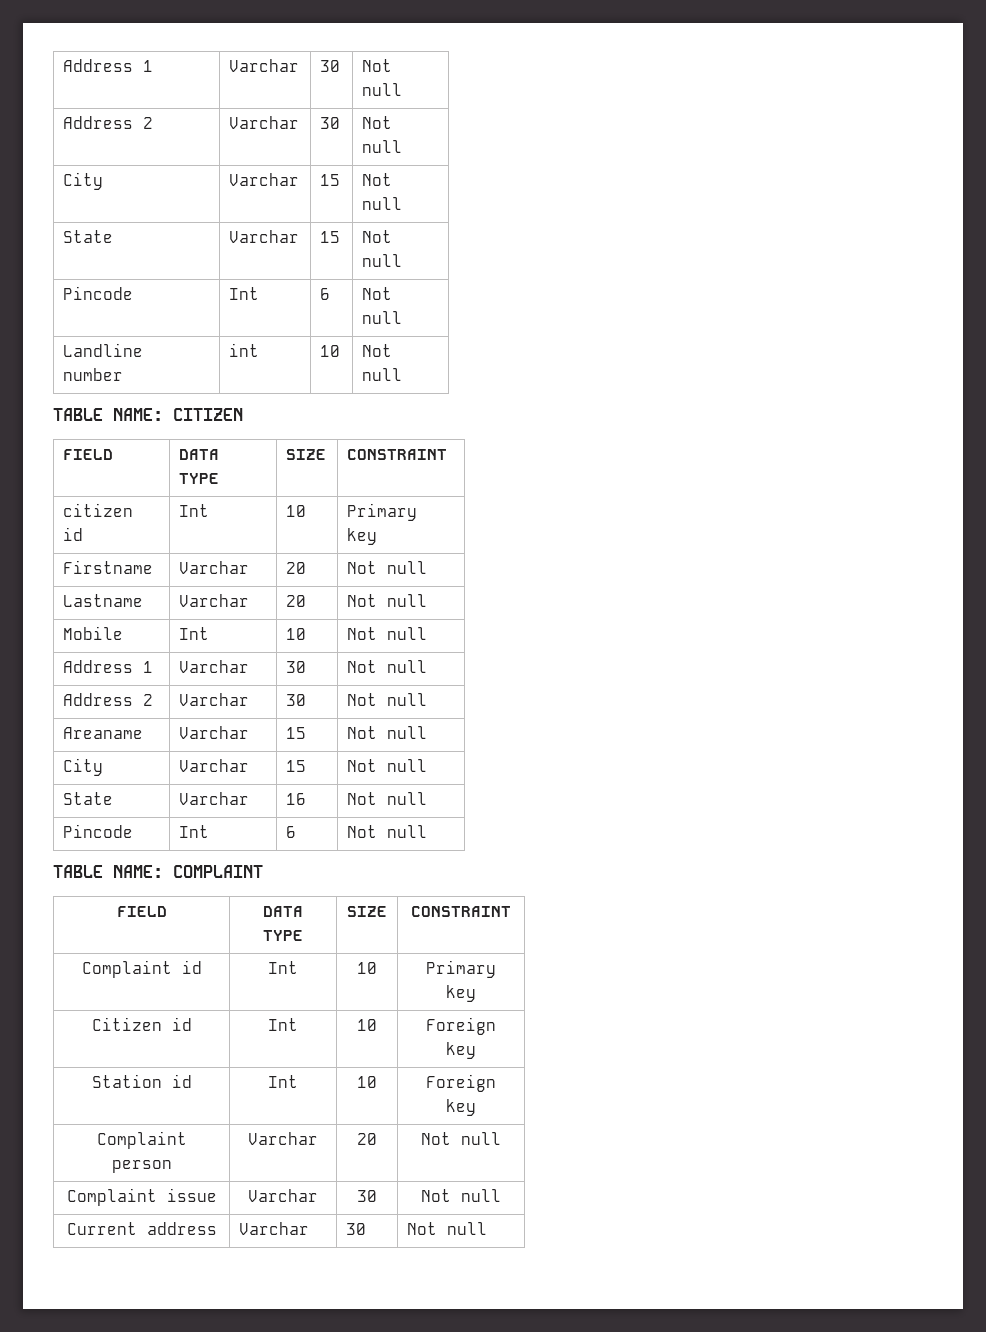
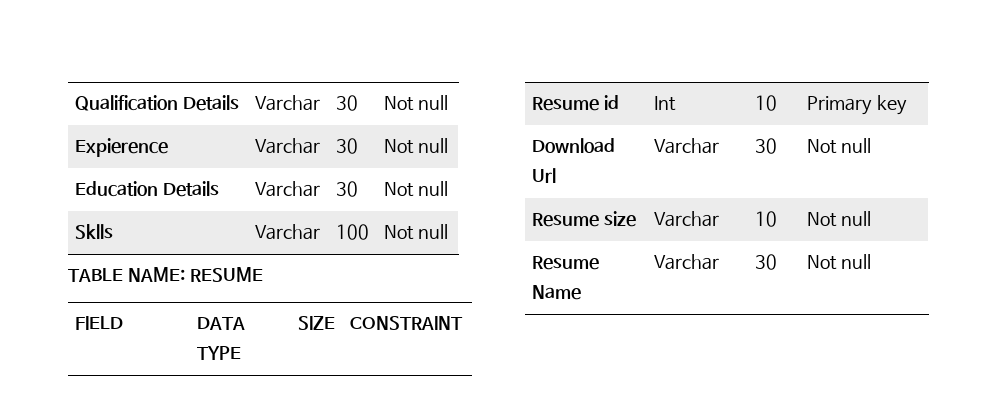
[63,59,154,72] [229,59,300,72] [320,60,341,72] [362,59,393,72] [362,83,403,96] [63,116,154,129] [229,116,300,129] [320,117,341,129] [362,116,393,129] [362,140,403,153] [63,172,104,190] [229,173,300,186] [320,174,341,186] [362,173,393,186] [362,197,403,210] [63,230,114,243] [229,230,300,243] [320,231,341,243] [362,230,393,243] [362,254,403,267] [63,286,134,300] [229,287,260,300] [320,288,331,300] [362,287,393,300] [362,311,403,324] [63,343,144,357] [63,368,124,381] [229,343,260,357] [320,345,341,357] [362,344,393,357] [362,368,403,381] [53,408,243,421] [63,449,114,460] [179,449,220,460] [179,473,220,484] [286,449,327,460] [347,449,448,460] [63,503,134,517] [63,527,84,541] [179,504,210,517] [286,505,307,517] [347,503,418,521] [347,528,378,545] [63,560,154,574] [179,561,250,574] [286,562,307,574] [347,561,428,574] [63,594,144,607] [179,594,250,607] [286,595,307,607] [347,594,428,607] [63,626,124,640] [179,627,210,640] [286,628,307,640] [347,627,428,640] [63,660,154,673] [179,660,250,673] [286,661,307,673] [347,660,428,673] [63,693,154,706] [179,693,250,706] [286,694,307,706] [347,693,428,706] [63,727,144,739] [179,726,250,739] [286,727,307,739] [347,726,428,739] [63,758,104,776] [179,759,250,772] [286,760,307,772] [347,759,428,772] [63,792,114,805] [179,792,250,805] [286,793,307,805] [347,792,428,805] [63,824,134,838] [179,825,210,838] [286,826,297,838] [347,825,428,838] [53,865,263,878] [116,906,167,917] [263,906,303,917] [263,930,303,941] [347,906,387,917] [411,906,511,917] [81,960,202,978] [268,961,298,974] [357,962,377,974] [426,960,496,978] [446,985,476,1002] [91,1017,192,1031] [268,1018,298,1031] [357,1019,377,1031] [426,1017,496,1035] [446,1042,476,1059] [91,1074,192,1088] [268,1075,298,1088] [357,1076,377,1088] [426,1074,496,1092] [446,1099,476,1116] [96,1131,187,1149] [111,1160,172,1173] [248,1132,318,1145] [357,1133,377,1145] [421,1132,501,1145] [66,1188,217,1206] [248,1189,318,1202] [357,1190,377,1202] [421,1189,501,1202] [66,1222,217,1235] Address 1 | Varchar | 30 | Not null // Address 2 | Varchar | 30 | Not null // City | Varchar | 15 | Not null // State | Varchar | 15 | Not null // Pincode | Int | 6 | Not null // Landline number | int | 10 | Not null // TABLE NAME: CITIZEN // FIELD | DATA TYPE | SIZE | CONSTRAINT // citizen id | Int | 10 | Primary key // Firstname | Varchar | 20 | Not null // Lastname | Varchar | 20 | Not null // Mobile | Int | 10 | Not null // Address 1 | Varchar | 30 | Not null // Address 2 | Varchar | 30 | Not null // Areaname | Varchar | 15 | Not null // City | Varchar | 15 | Not null // State | Varchar | 16 | Not null // Pincode | Int | 6 | Not null // TABLE NAME: COMPLAINT // FIELD | DATA TYPE | SIZE | CONSTRAINT // Complaint id | Int | 10 | Primary key // Citizen id | Int | 10 | Foreign key // Station id | Int | 10 | Foreign key // Complaint person | Varchar | 20 | Not null // Complaint issue | Varchar | 30 | Not null // Current address -> [75,95,240,111] [255,95,321,111] [336,95,359,111] [384,95,449,111] [75,138,169,157] [255,138,321,154] [336,138,359,154] [384,138,449,154] [75,181,220,197] [255,181,321,197] [336,181,359,197] [384,181,449,197] [75,224,114,239] [255,224,321,240] [336,224,370,240] [384,224,449,240] [68,267,263,282] [75,316,124,330] [197,317,246,330] [197,346,242,360] [298,316,336,330] [350,316,464,330] [532,95,620,111] [654,96,677,111] [755,95,778,111] [807,95,908,115] [532,138,616,153] [532,168,557,183] [654,138,720,154] [755,138,778,154] [807,138,872,154] [532,211,637,227] [654,211,720,227] [755,211,778,227] [807,211,872,227] [532,256,600,270] [532,285,582,300] Qualification Details | Varchar | 30 | Not null // Expierence | Varchar | 30 | Not null // Education Details | Varchar | 30 | Not null // Sklls | Varchar | 100 | Not null // TABLE NAME: RESUME // FIELD | DATA TYPE | SIZE | CONSTRAINT // Resume id | Int | 10 | Primary key // Download Url | Varchar | 30 | Not null // Resume size | Varchar | 10 | Not null // Resume Name

